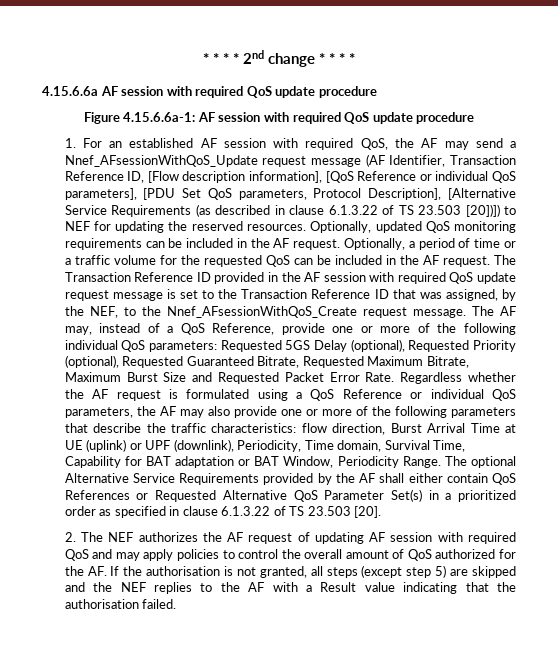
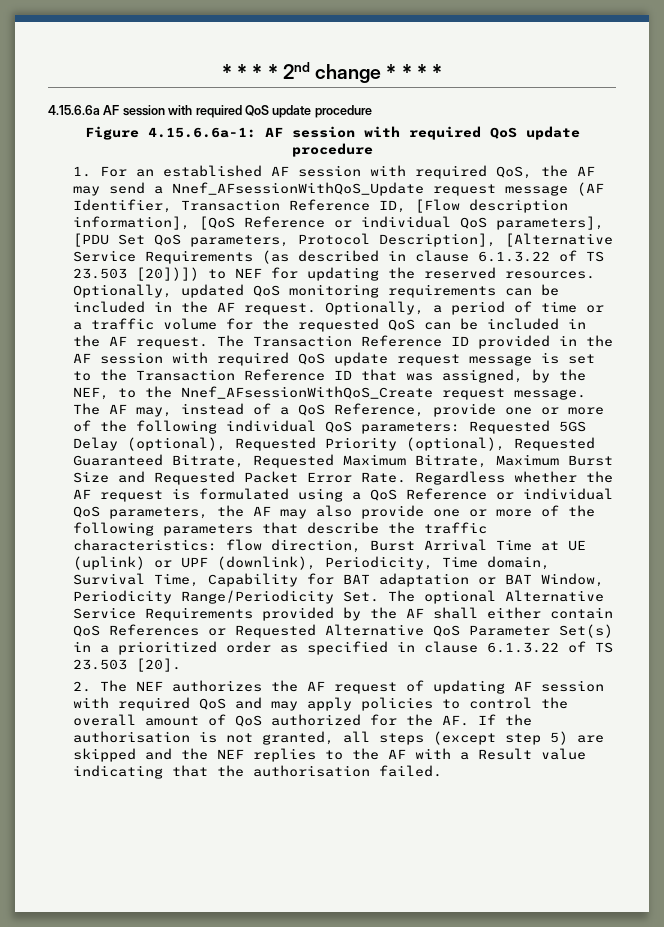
[402,456,441,468] Range. -> [180,590,379,604] Range/Periodicity Set.

